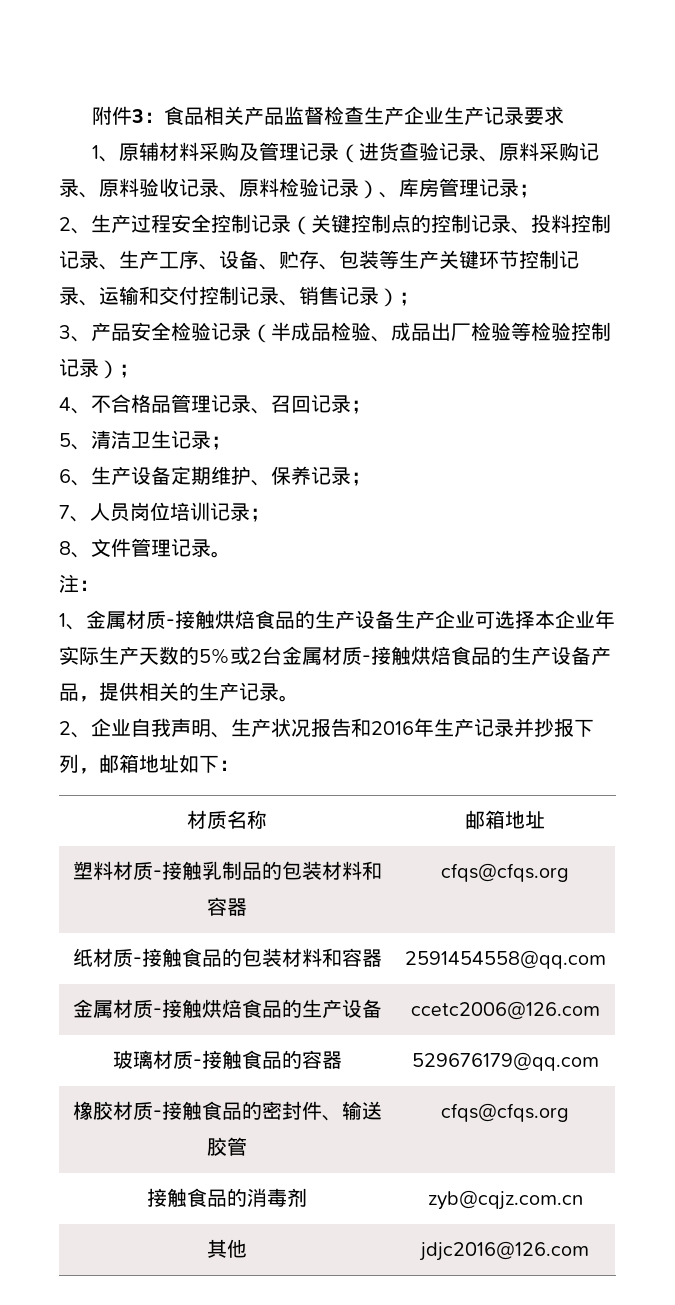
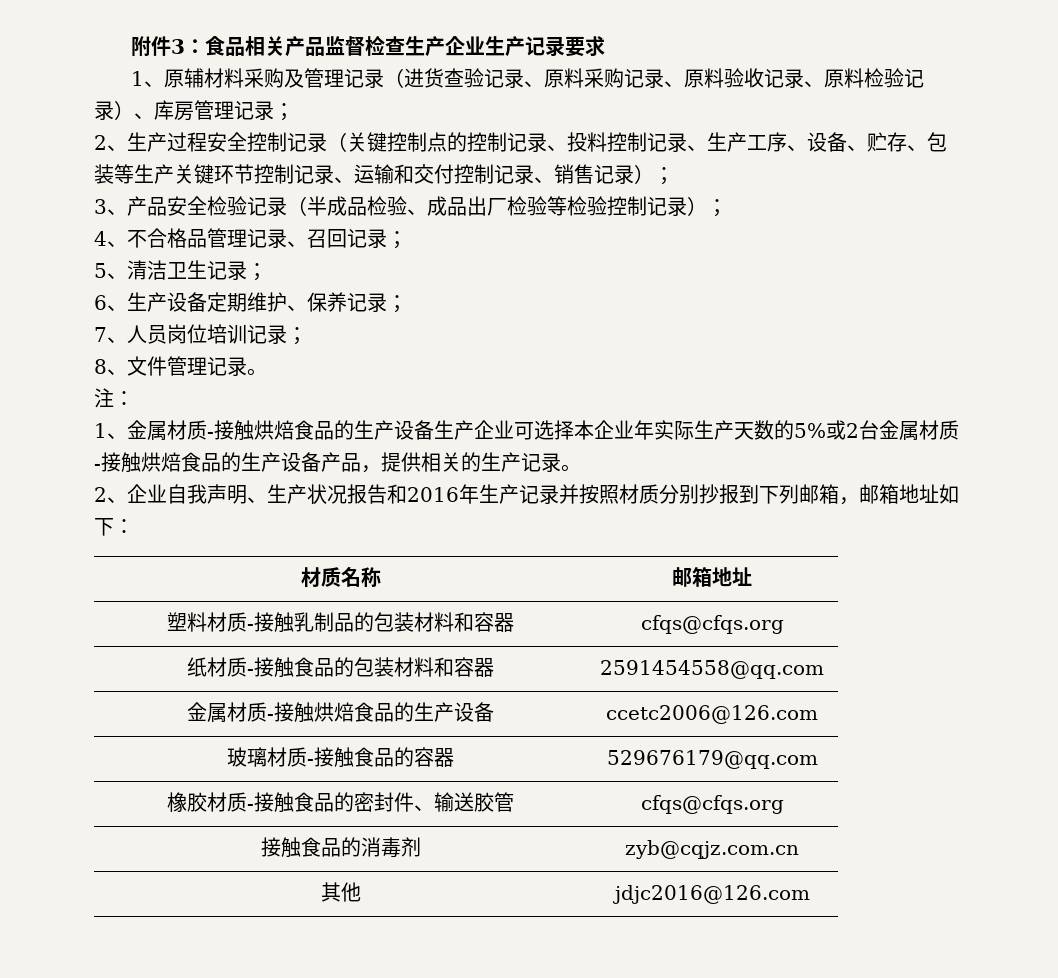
[534,718,594,737] [59,754,79,773] 抄报下列 -> [579,484,839,504] 按照材质分别抄报到下列邮箱

